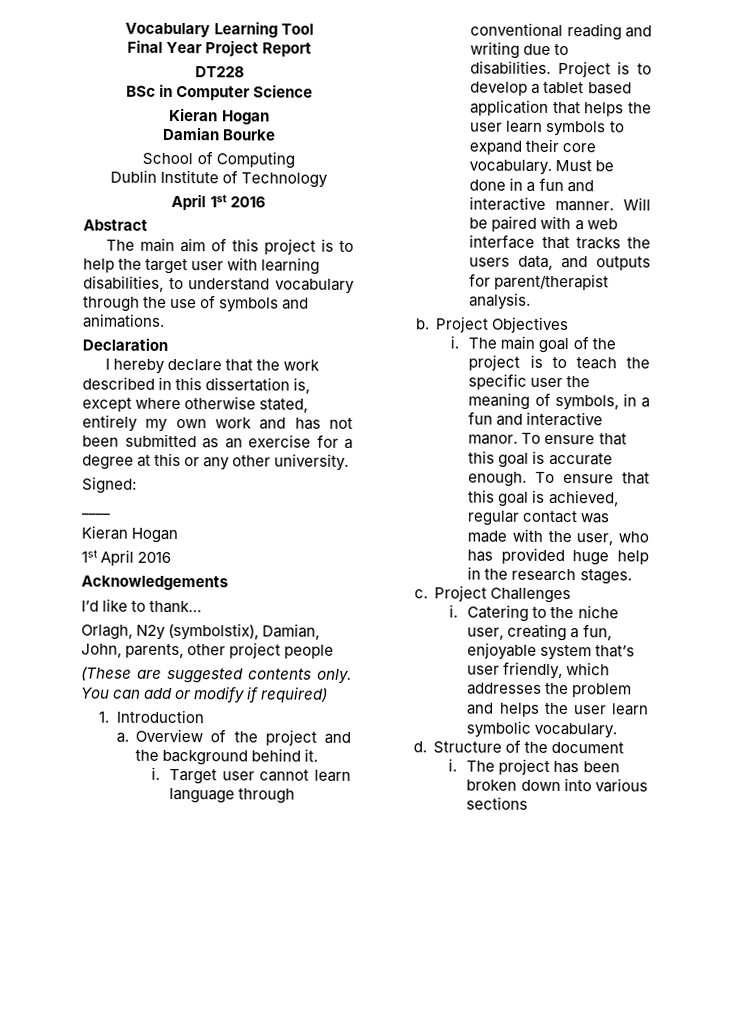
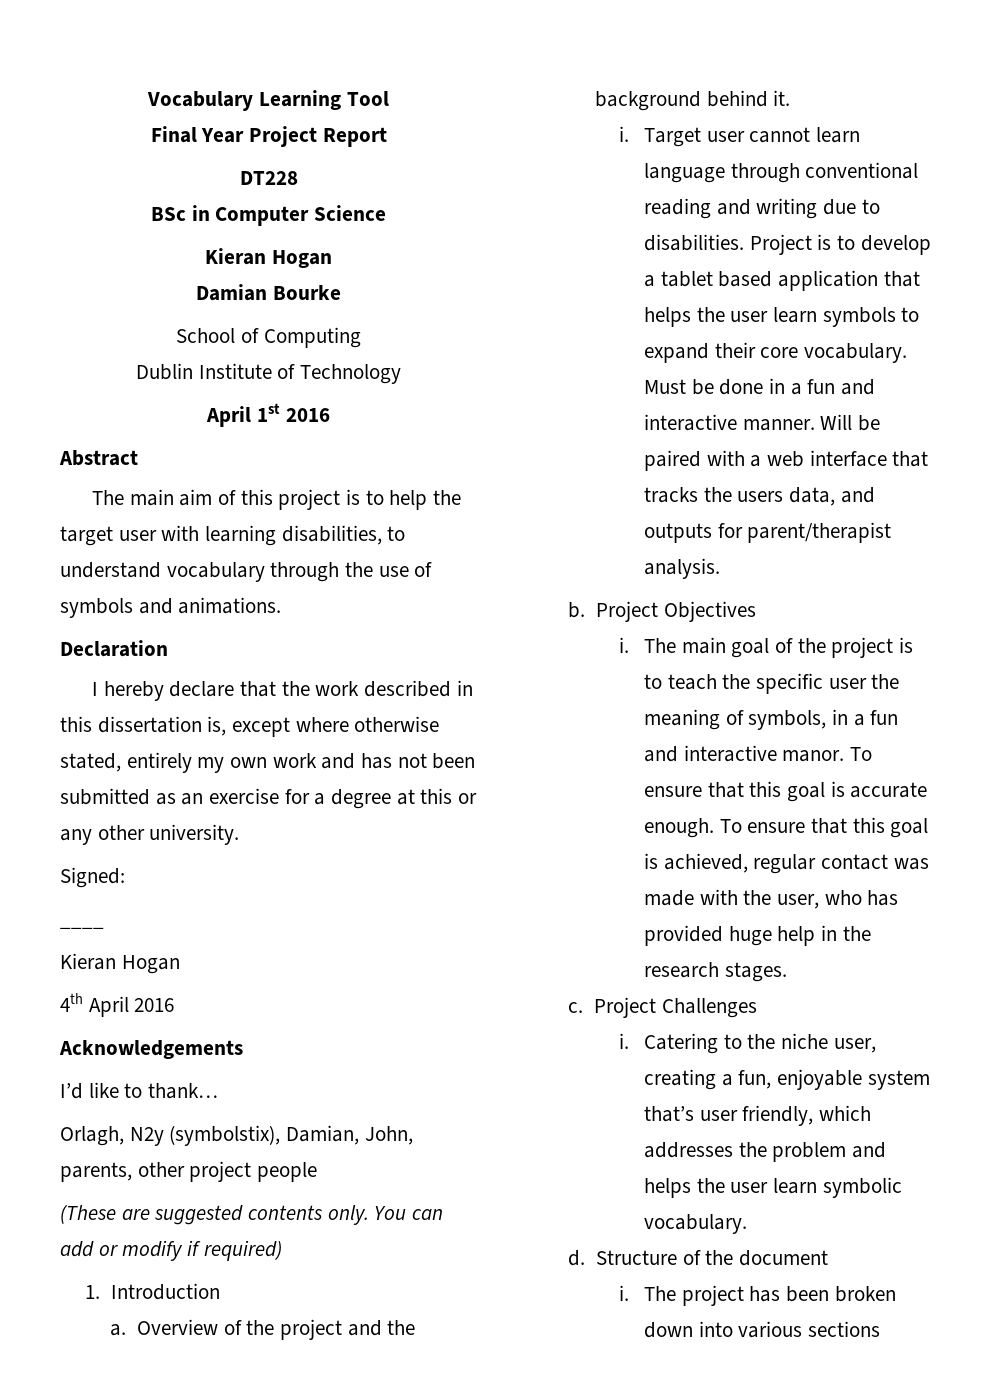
[81,549,98,563] 1st -> [60,993,83,1012] 4th

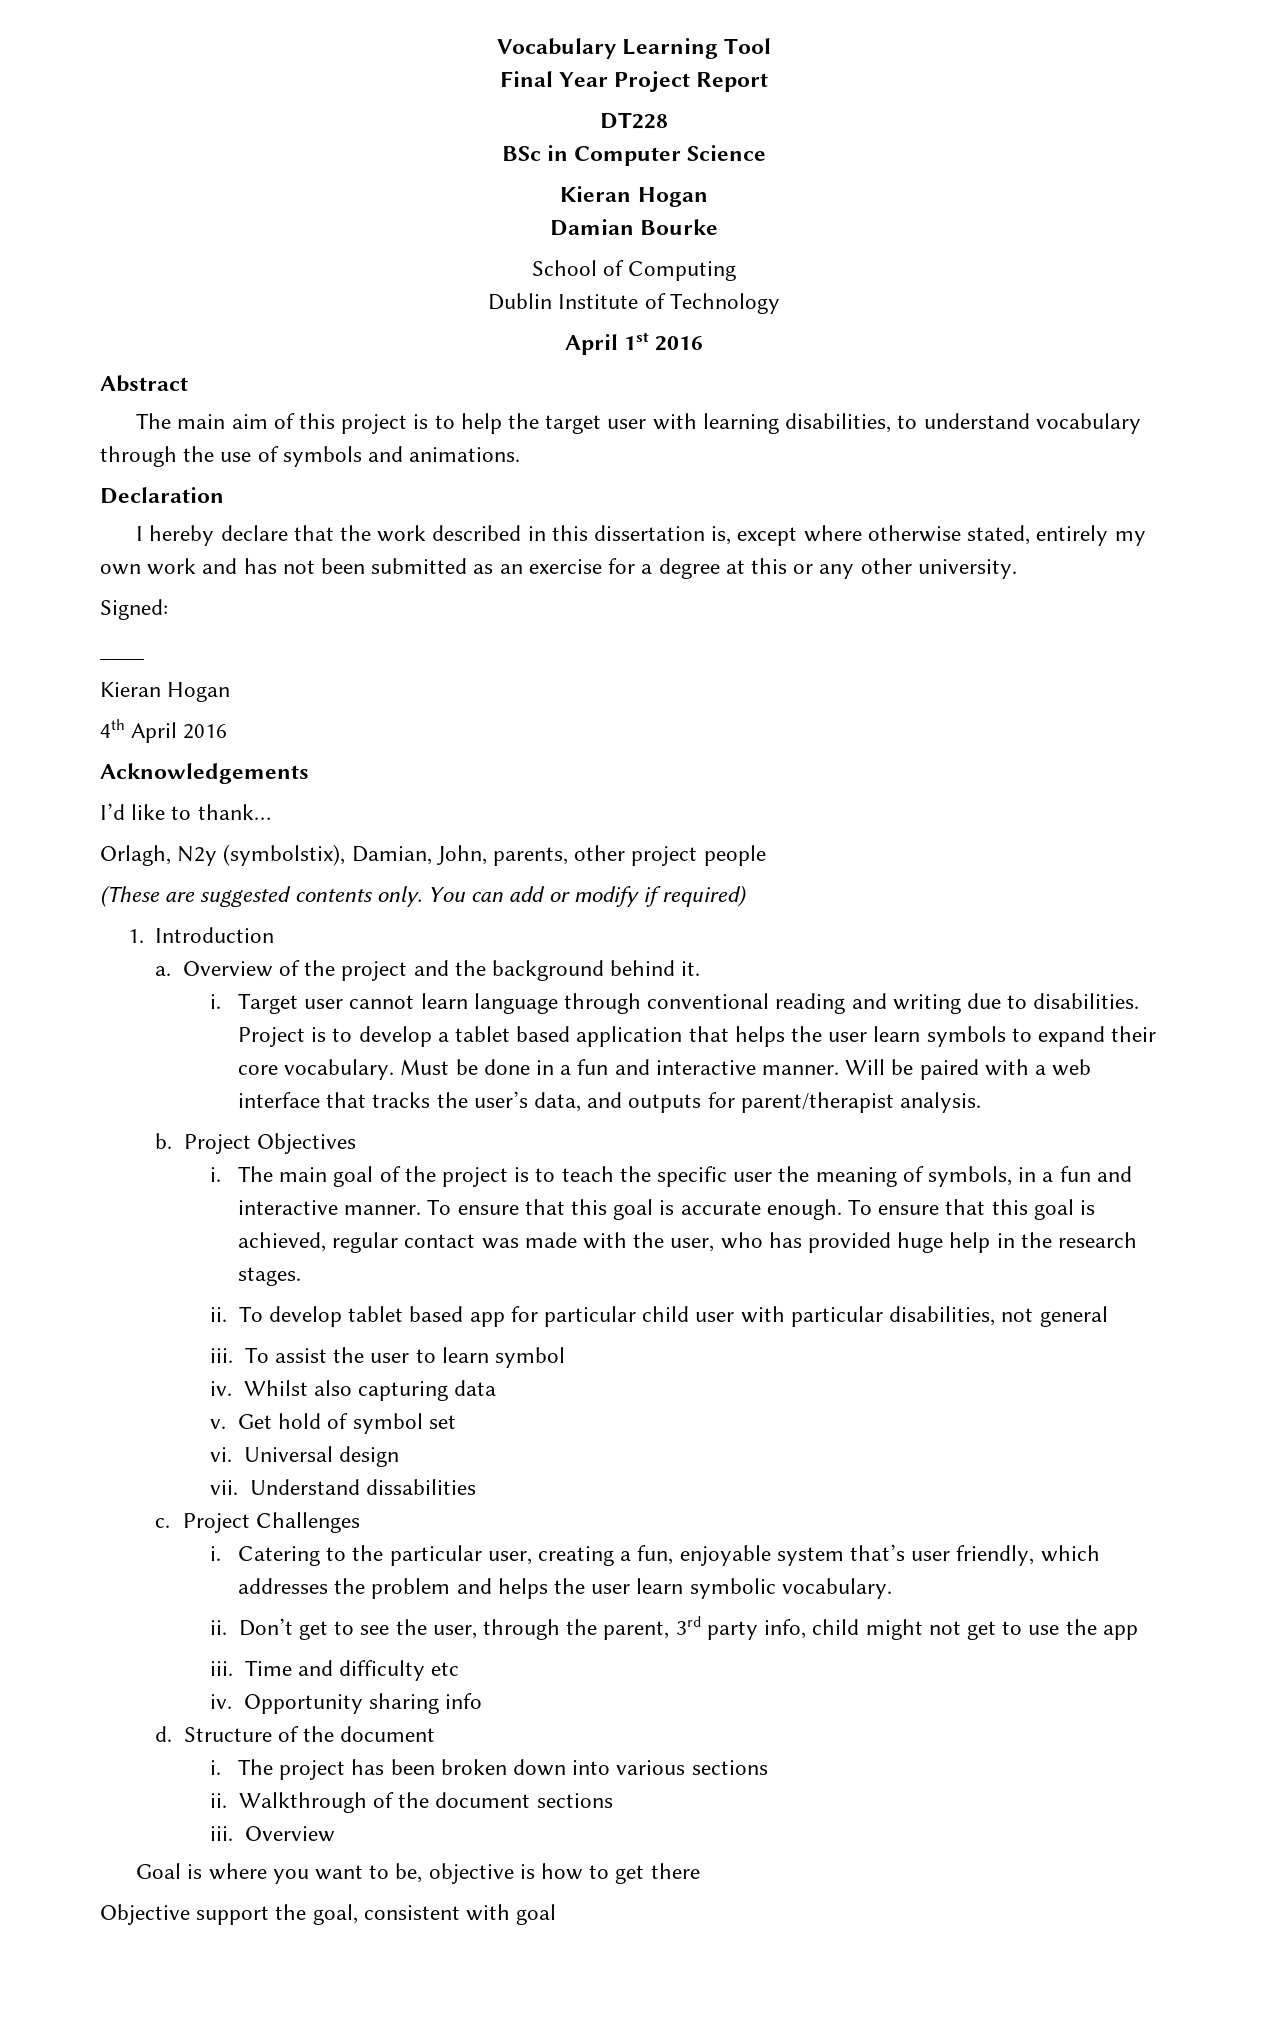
[737,491,784,502] users -> [473,1091,528,1108] user’s
[782,750,845,762] manor. -> [344,1205,422,1215] manner.
(787, 972) none -> [210,1306,1108,1327] [210,1347,566,1368] [210,1380,497,1401] [210,1413,456,1434] [210,1446,400,1467] [210,1479,477,1495] // ii. To develop tablet based app for particular child user with particular disabilities, not general // iii. To assist the user to learn symbol // iv. Whilst also capturing data // v. Get hold of symbol set // vi. Universal design // vii. Understand dissabilities
[781,1033,829,1049] niche -> [389,1545,482,1566] particular
(748, 1224) none -> [210,1616,1138,1640] [210,1660,460,1681] [210,1693,483,1714] // ii. Don’t get to see the user, through the parent, 3rd party info, child might not get to use the app // iii. Time and difficulty etc // iv. Opportunity sharing info
(881, 1329) none -> [210,1792,613,1813] [210,1826,335,1842] [136,1863,700,1884] [100,1904,557,1925] // ii. Walkthrough of the document sections // iii. Overview // Goal is where you want to be, objective is how to get there // Objective support the goal, consistent with goal

